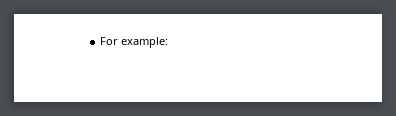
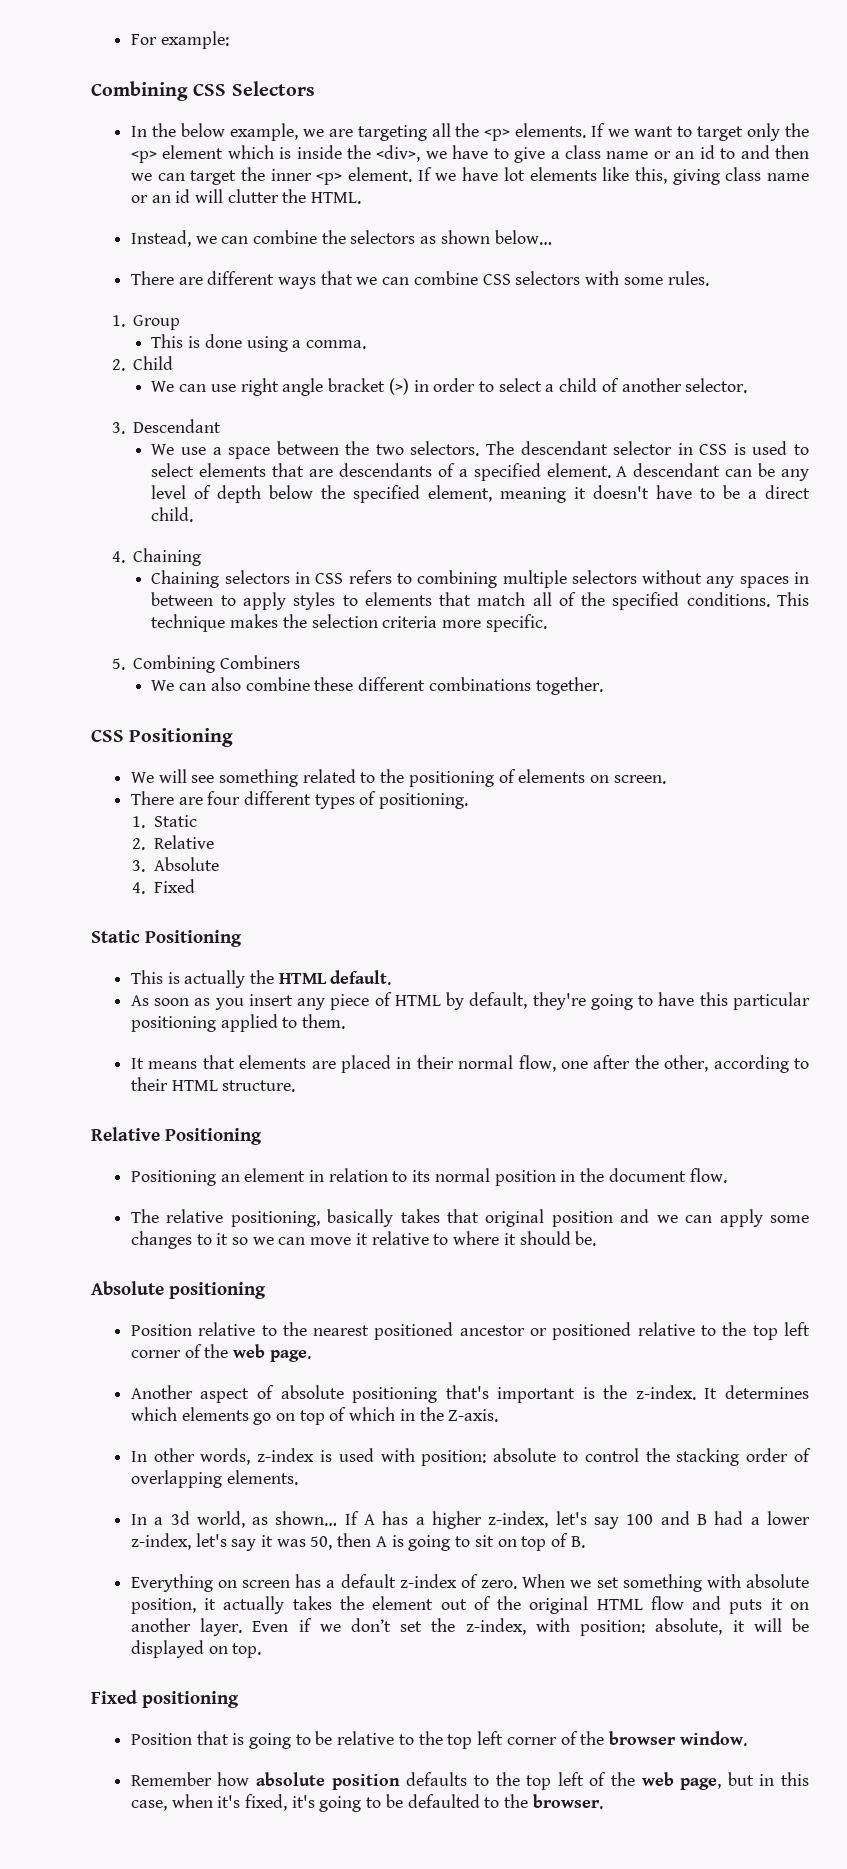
(168, 42) none -> [91,81,315,101] [130,123,809,141] [130,145,809,163] [130,167,809,185] [130,189,362,204] [130,230,552,247] [130,271,709,289] [111,315,181,330] [151,334,367,352] [111,356,174,371] [151,378,748,396] [111,419,222,434] [151,441,809,459] [151,463,809,481] [151,485,811,503] [151,507,194,522] [111,548,202,566] [151,570,810,588] [151,592,810,610] [151,614,547,632] [111,655,301,673] [151,677,603,695] [91,728,234,747] [130,769,666,787] [130,791,469,809] [132,815,197,828] [132,835,214,850] [132,857,219,872] [132,879,195,894] [91,930,242,947] [130,970,392,988] [130,992,810,1010] [130,1014,346,1032] [130,1055,809,1073] [130,1077,296,1092] [91,1127,262,1145] [130,1168,727,1186] [130,1209,809,1227] [130,1231,597,1249] [91,1281,266,1299] [130,1322,810,1340] [130,1344,311,1362] [130,1385,809,1403] [130,1407,499,1425] [130,1448,811,1466] [130,1470,298,1488] [130,1511,811,1529] [130,1533,585,1551] [130,1574,809,1592] [130,1596,809,1614] [130,1618,809,1636] [130,1640,262,1658] [91,1690,239,1708] [130,1731,747,1749] [130,1772,810,1790] [130,1794,603,1812] // Combining CSS Selectors // In the below example, we are targeting all the <p> elements. If we want to target only the <p> element which is inside the <div>, we have to give a class name or an id to and then we can target the inner <p> element. If we have lot elements like this, giving class name or an id will clutter the HTML. // Instead, we can combine the selectors as shown below… // There are different ways that we can combine CSS selectors with some rules. // 1. Group // This is done using a comma. // 2. Child // We can use right angle bracket (>) in order to select a child of another selector. // 3. Descendant // We use a space between the two selectors. The descendant selector in CSS is used to select elements that are descendants of a specified element. A descendant can be any level of depth below the specified element, meaning it doesn't have to be a direct child. // 4. Chaining // Chaining selectors in CSS refers to combining multiple selectors without any spaces in between to apply styles to elements that match all of the specified conditions. This technique makes the selection criteria more specific. // 5. Combining Combiners // We can also combine these different combinations together. // CSS Positioning // We will see something related to the positioning of elements on screen. // There are four different types of positioning. // 1. Static // 2. Relative // 3. Absolute // 4. Fixed // Static Positioning // This is actually the HTML default. // As soon as you insert any piece of HTML by default, they're going to have this particular positioning applied to them. // It means that elements are placed in their normal flow, one after the other, according to their HTML structure. // Relative Positioning // Positioning an element in relation to its normal position in the document flow. // The relative positioning, basically takes that original position and we can apply some changes to it so we can move it relative to where it should be. // Absolute positioning // Position relative to the nearest positioned ancestor or positioned relative to the top left corner of the web page. // Another aspect of absolute positioning that's important is the z-index. It determines which elements go on top of which in the Z-axis. // In other words, z-index is used with position: absolute to control the stacking order of overlapping elements. // In a 3d world, as shown… If A has a higher z-index, let's say 100 and B had a lower z-index, let's say it was 50, then A is going to sit on top of B. // Everything on screen has a default z-index of zero. When we set something with absolute position, it actually takes the element out of the original HTML flow and puts it on another layer. Even if we don’t set the z-index, with position: absolute, it will be displayed on top. // Fixed positioning // Position that is going to be relative to the top left corner of the browser window. // Remember how absolute position defaults to the top left of the web page, but in this case, when it's fixed, it's going to be defaulted to the browser.

